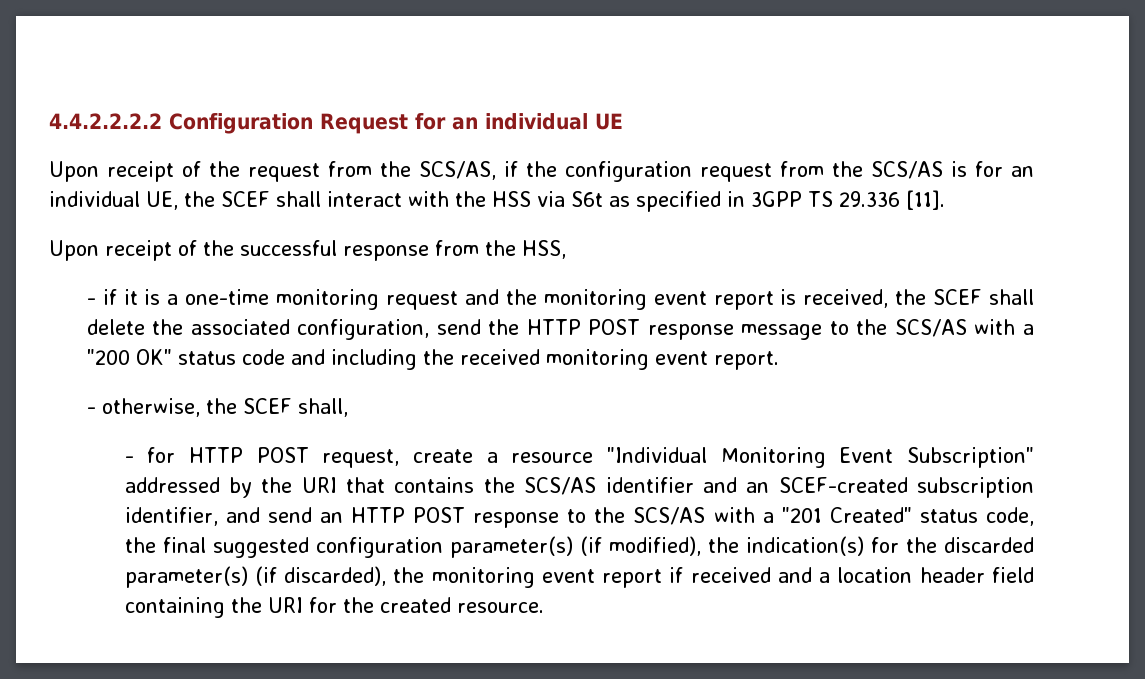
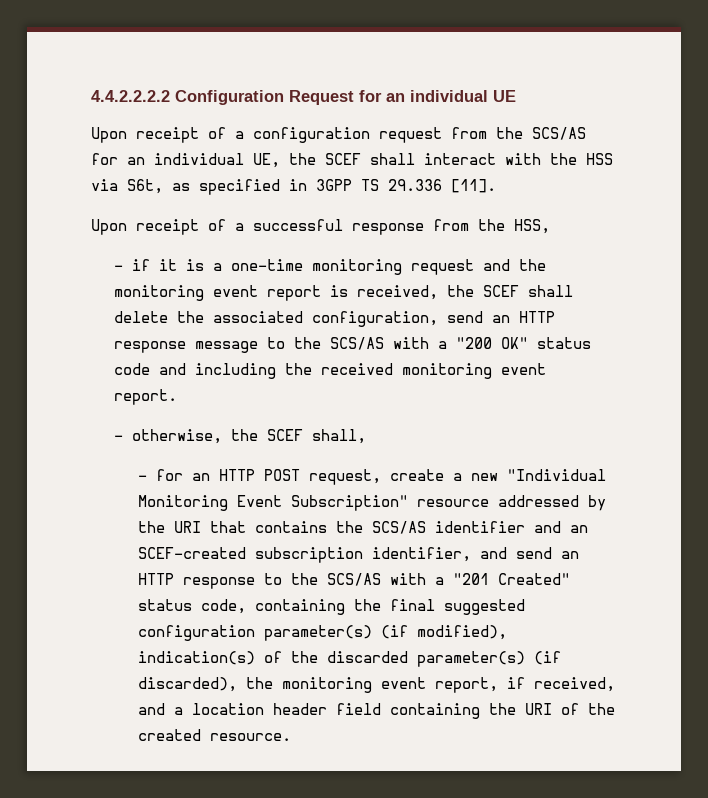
[209,161,557,182] the request from the SCS/AS, if the -> [235,131,244,139] a
[951,161,967,177] is -> (586, 133) none
[571,191,603,207] S6t -> [127,179,163,194] S6t,
[203,240,234,256] the -> [235,223,244,231] a
[488,319,641,335] the HTTP POST -> [492,311,556,323] an HTTP
(176, 455) none -> [191,473,210,481] an
[511,452,594,463] resource -> [470,473,498,481] new
(1034, 457) none -> [416,499,489,507] resource
[413,507,466,523] POST -> (174, 579) none
(1034, 516) none -> [254,599,345,615] containing
[707,536,899,556] the indication(s) for -> [137,651,282,665] indication(s) of
[602,567,771,588] report if received -> [434,677,615,693] report, if received,
[308,597,337,613] for -> [560,703,579,715] of

